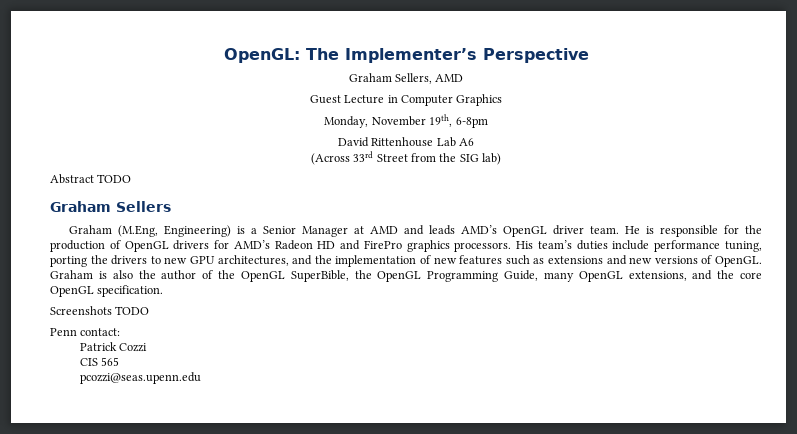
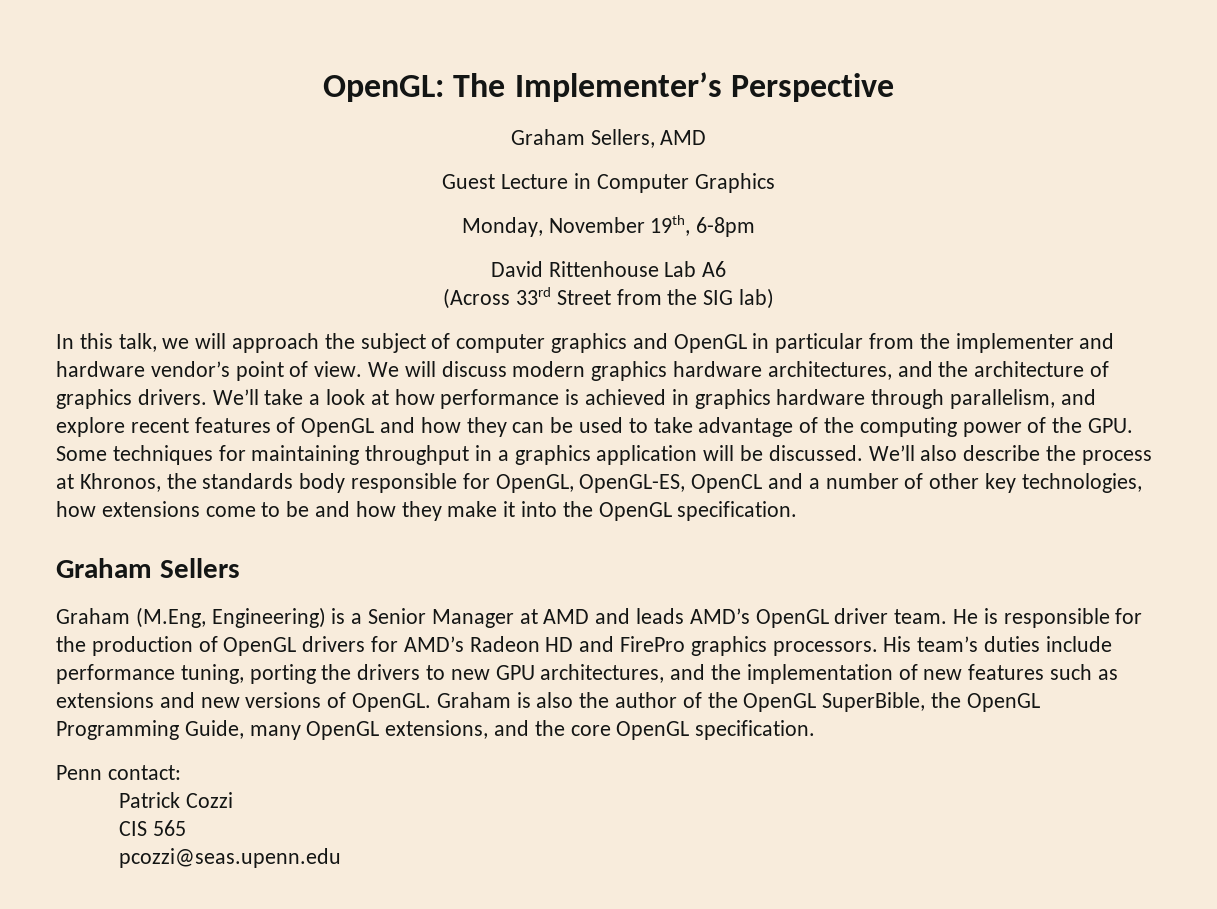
[50,174,132,184] Abstract TODO -> [56,333,1115,353] [56,361,1110,381] [56,389,1096,409] [56,417,1134,437] [56,445,1152,465] [56,473,1142,493] [56,501,798,521] In this talk, we will approach the subject of computer graphics and OpenGL in particular from the implementer and hardware vendor’s point of view. We will discuss modern graphics hardware architectures, and the architecture of graphics drivers. We’ll take a look at how performance is achieved in graphics hardware through parallelism, and explore recent features of OpenGL and how they can be used to take advantage of the computing power of the GPU. Some techniques for maintaining throughput in a graphics application will be discussed. We’ll also describe the process at Khronos, the standards body responsible for OpenGL, OpenGL-ES, OpenCL and a number of other key technologies, how extensions come to be and how they make it into the OpenGL specification.
[50,306,150,315] // Screenshots TODO -> (816, 730) none

